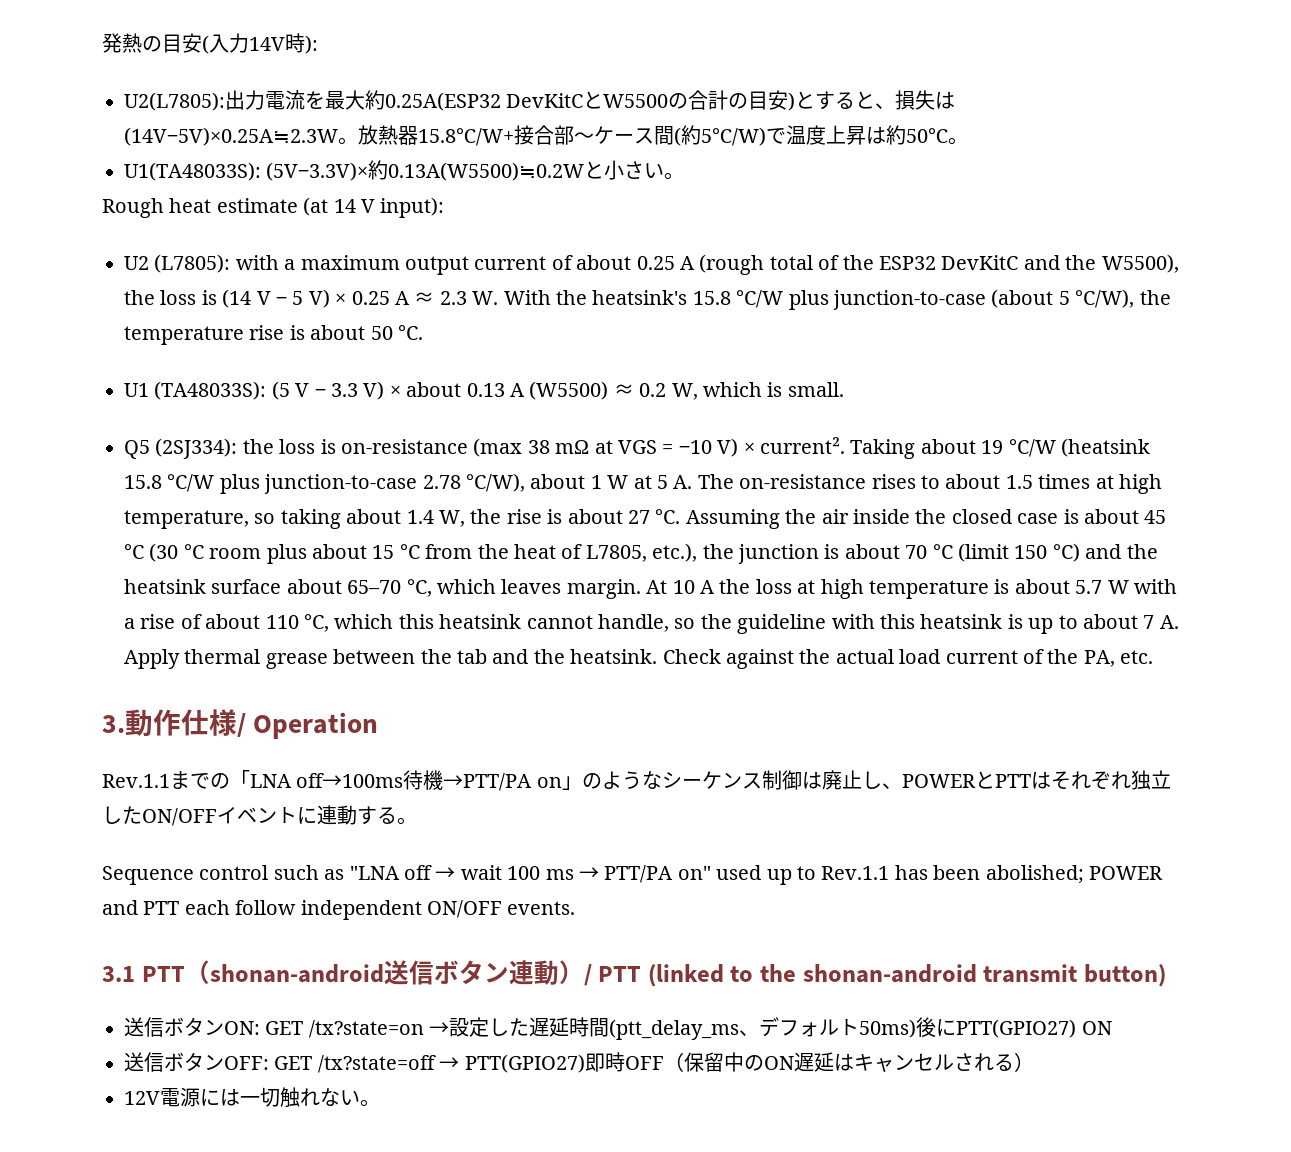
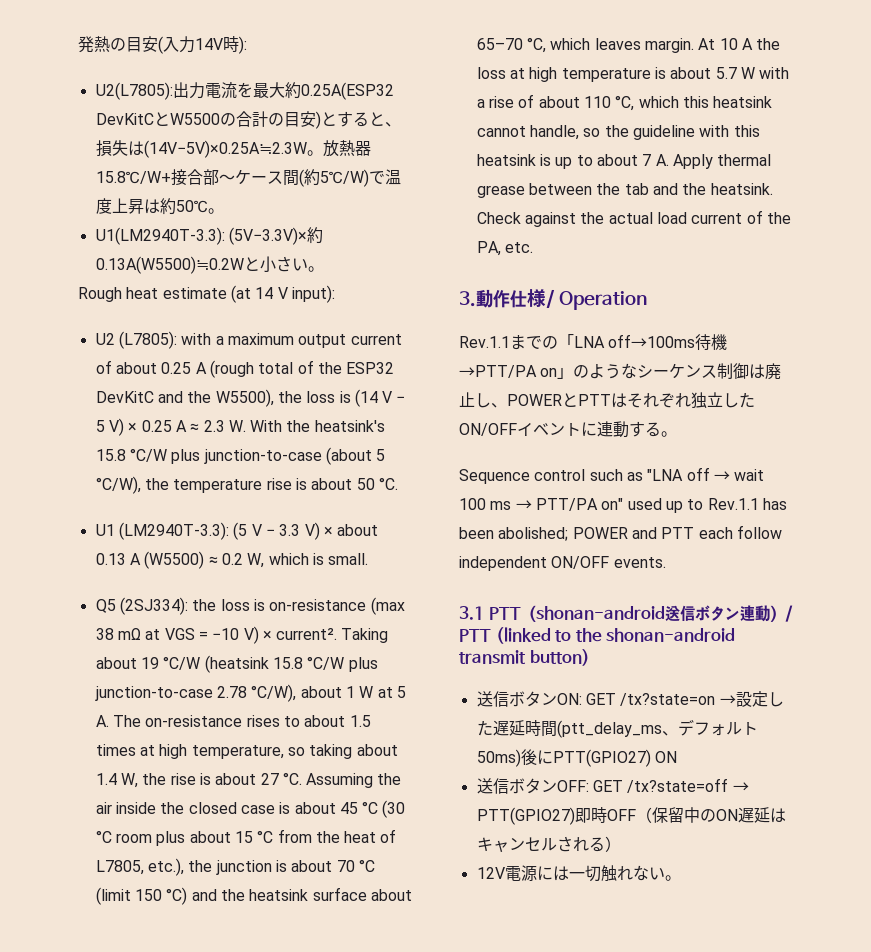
[124,162,261,181] U1(TA48033S): -> [95,227,225,245] U1(LM2940T-3.3):
[154,381,267,400] (TA48033S): -> [118,522,229,540] (LM2940T-3.3):

